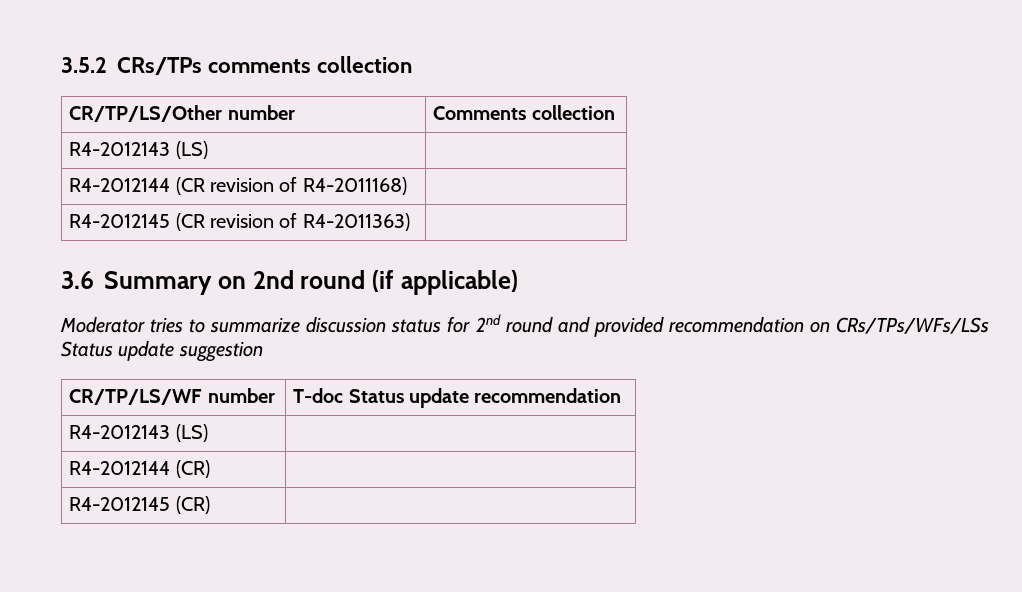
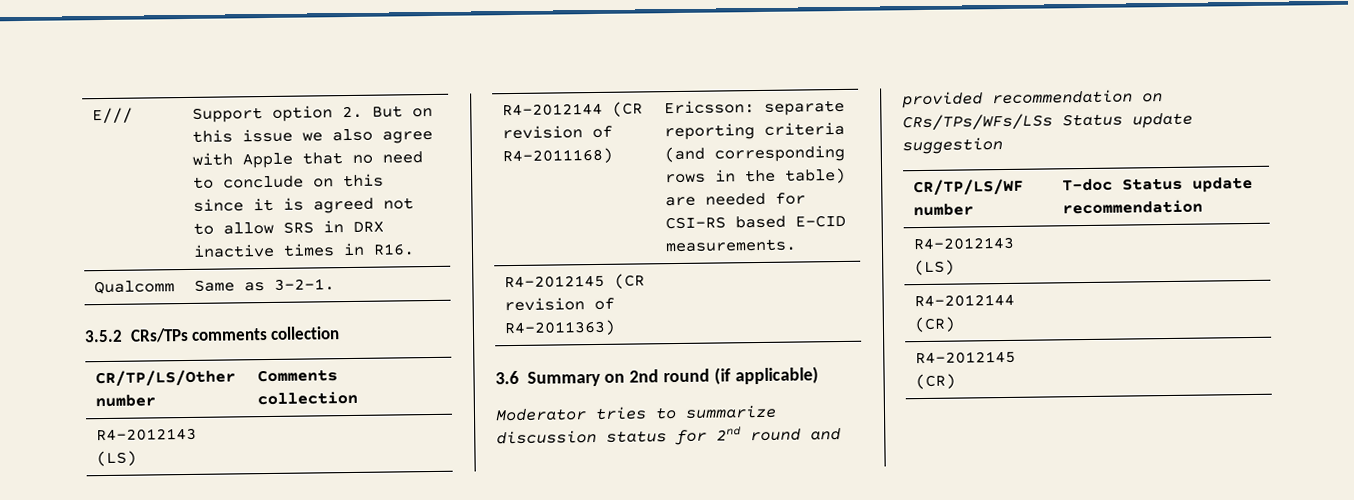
(61, 65) none -> [91,107,133,124] [191,105,433,123] [191,128,433,144] [191,151,423,169] [192,173,384,189] [192,197,414,214] [192,220,384,235] [192,242,415,258] [93,280,175,295] [193,278,335,292] E/// | Support option 2. But on this issue we also agree with Apple that no need to conclude on this since it is agreed not to allow SRS in DRX inactive times in R16. // Qualcomm | Same as 3-2-1. //
(407, 186) none -> [663,99,845,116] [663,121,845,141] [663,144,845,163] [664,167,846,184] [664,192,806,207] [664,214,846,230] [664,238,797,253] Ericsson: separate reporting criteria (and corresponding rows in the table) are needed for CSI-RS based E-CID measurements.

